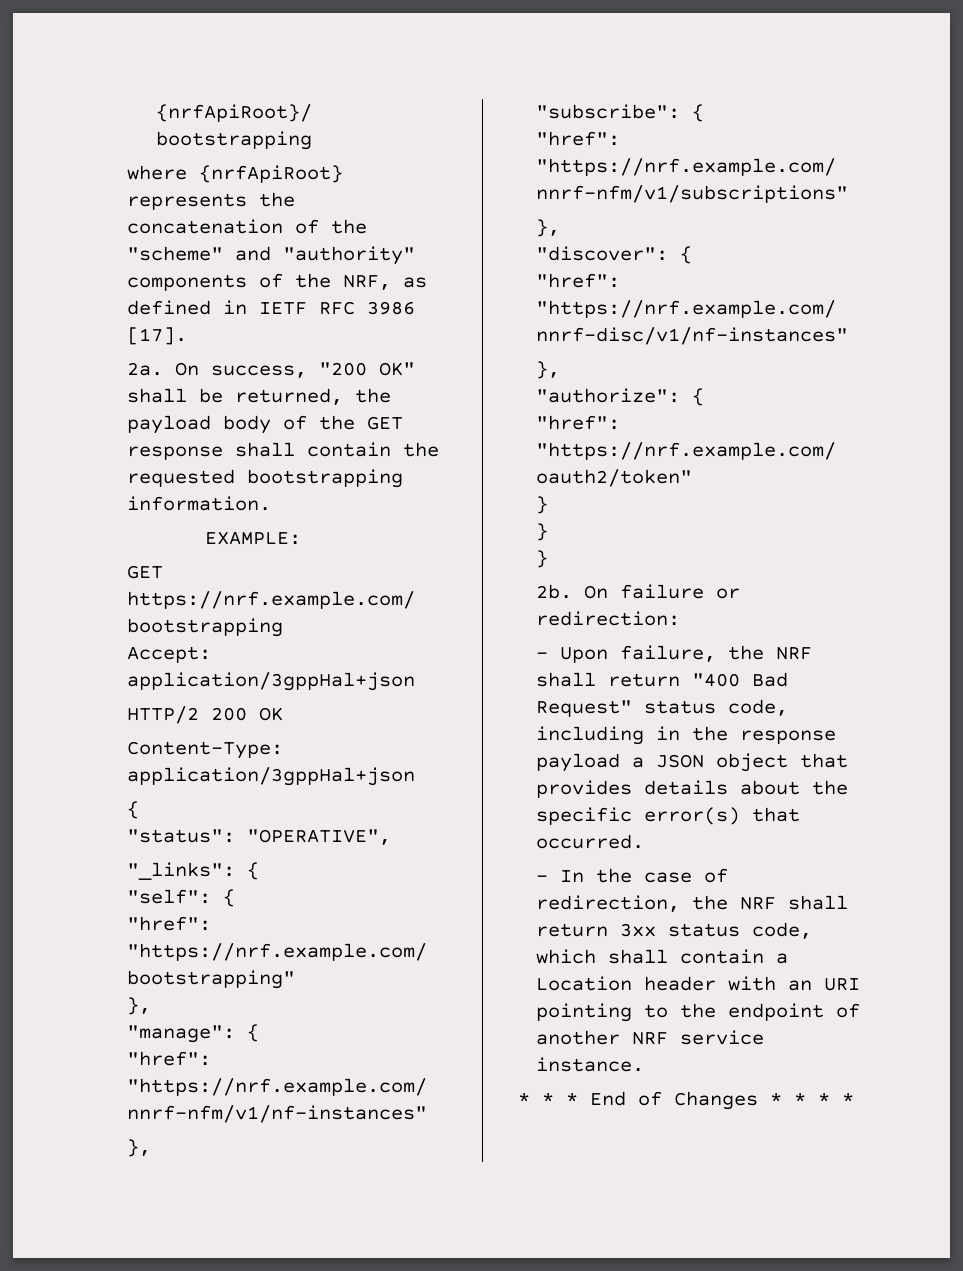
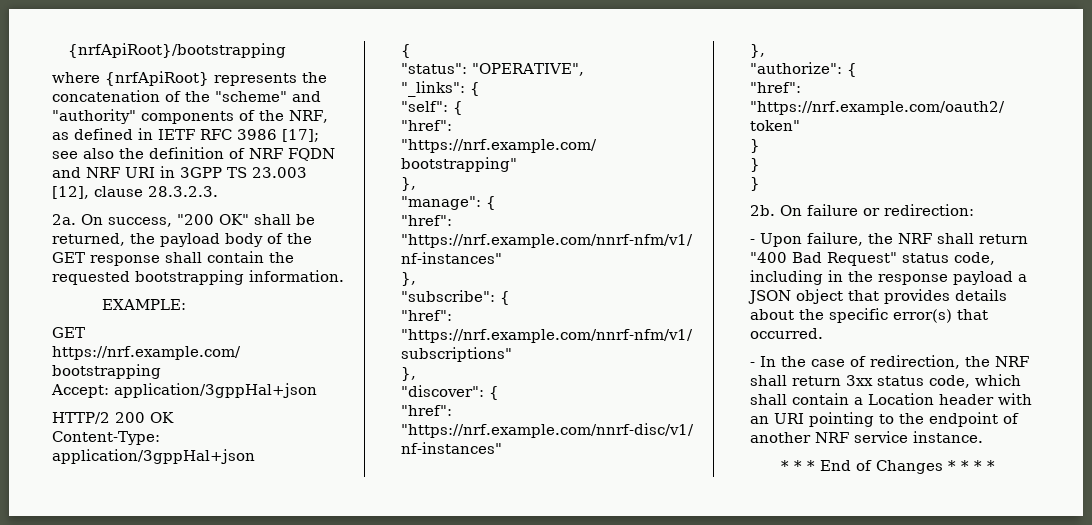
[126,327,187,345] [17]. -> [281,129,319,142] [51,147,335,161] [51,166,307,178] [51,186,218,199] [17]; see also the definition of NRF FQDN and NRF URI in 3GPP TS 23.003 [12], clause 28.3.2.3.

